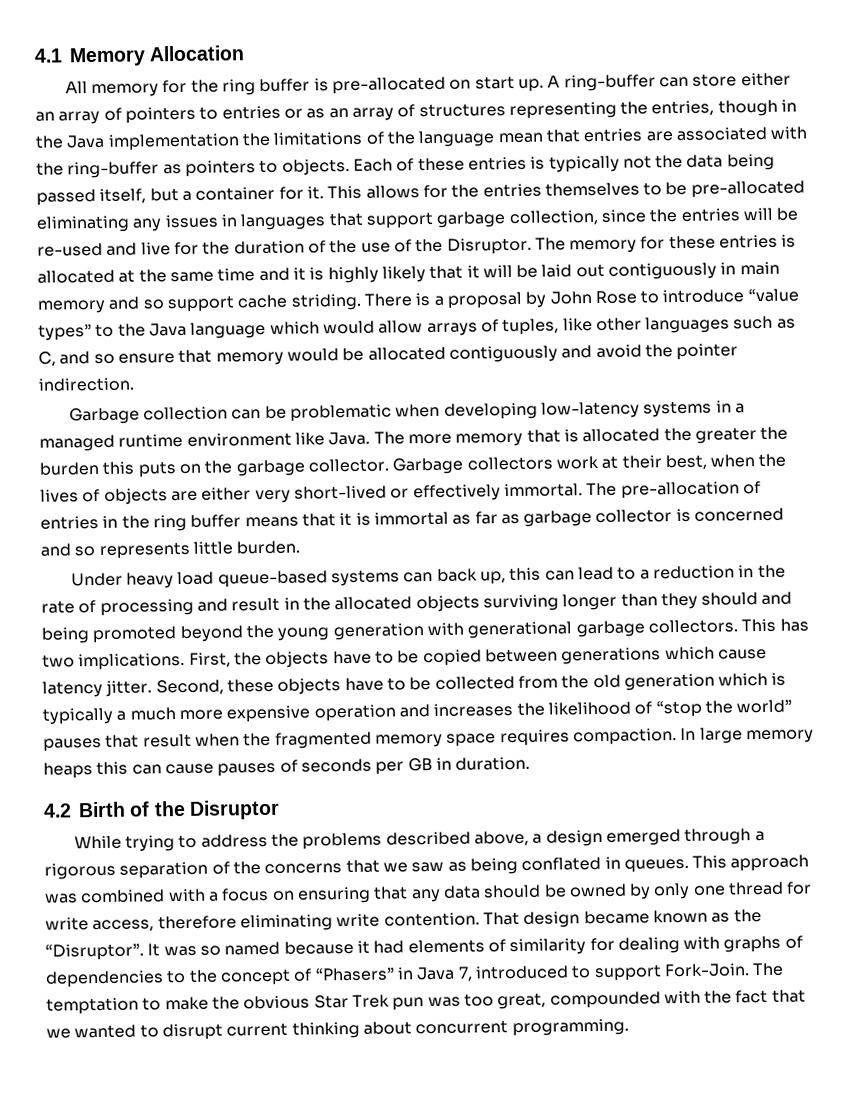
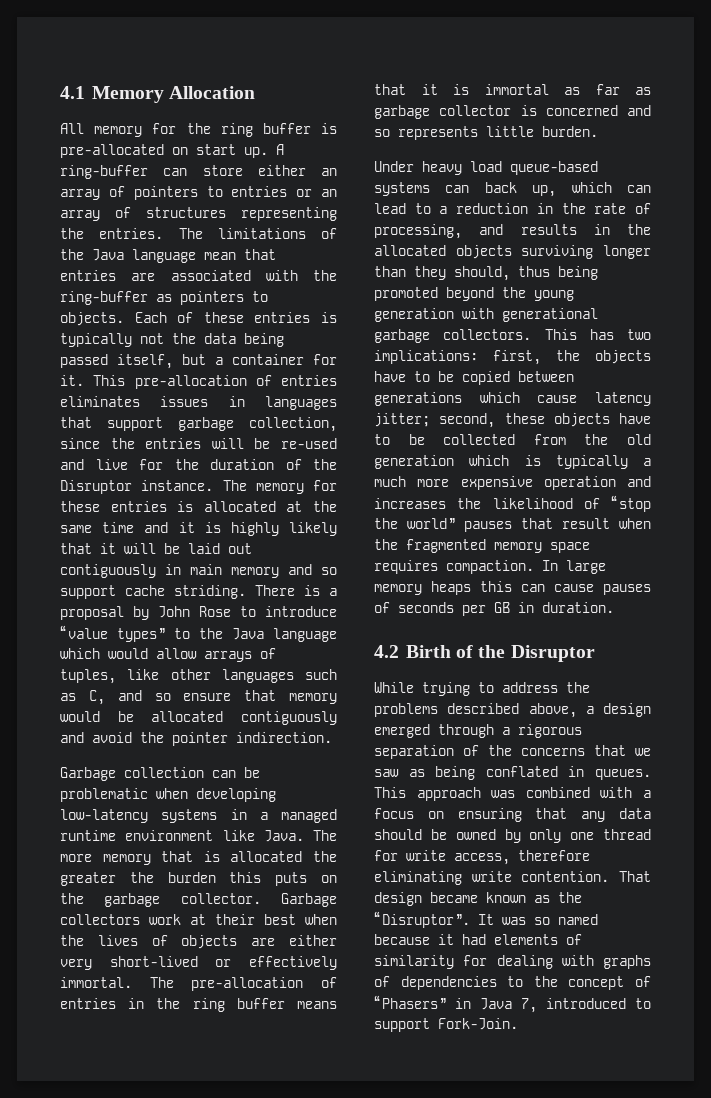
[306,108,326,119] as -> (313, 193) none
[651,99,798,117] [35,132,271,151] entries, though in the Java implementation the -> [99,228,203,239] entries. The
(416, 138) none -> [92,249,124,261] Java
[365,180,805,199] [36,215,163,233] allows for the entries themselves to be pre-allocated eliminating any -> [134,375,337,389] [60,396,140,407] pre-allocation of entries eliminates
[360,237,532,255] use of the Disruptor. -> [60,480,214,494] Disruptor instance.
[664,454,707,471] best, -> [264,914,296,925] best
[509,567,542,582] this -> [571,182,612,193] which
[99,597,281,616] processing and result -> [374,224,577,239] processing, and results
[701,591,793,606] should and -> [454,266,550,281] should, thus
[78,652,231,671] implications. First, -> [374,350,541,365] implications: first,
[105,679,224,697] jitter. Second, -> [374,413,496,428] jitter; second,
[752,962,785,977] [46,989,806,1015] [46,1018,629,1041] The temptation to make the obvious Star Trek pun was too great, compounded with the fact that we wanted to disrupt current thinking about concurrent programming. -> (518, 1024) none

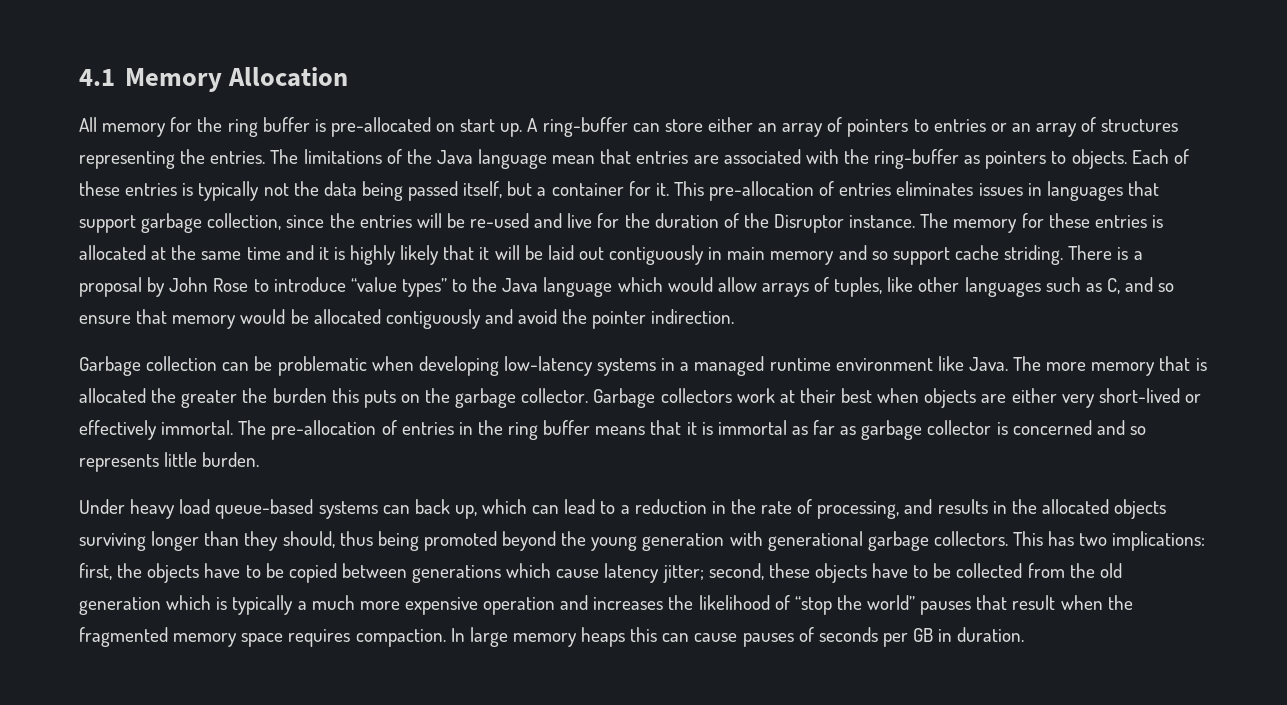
[60,935,168,946] the lives of -> (920, 395) none
[374,645,595,662] [374,682,590,696] [374,703,651,718] [374,724,582,738] [374,745,651,759] [374,766,651,780] [374,787,651,801] [374,808,651,822] [374,829,651,843] [374,850,590,865] [374,871,651,885] [374,892,582,906] [374,911,598,928] [374,934,582,945] [374,955,651,969] [374,976,651,990] [374,995,651,1013] [374,1018,518,1032] // 4.2 Birth of the Disruptor // While trying to address the problems described above, a design emerged through a rigorous separation of the concerns that we saw as being conflated in queues. This approach was combined with a focus on ensuring that any data should be owned by only one thread for write access, therefore eliminating write contention. That design became known as the “Disruptor”. It was so named because it had elements of similarity for dealing with graphs of dependencies to the concept of “Phasers” in Java 7, introduced to support Fork-Join. -> (1025, 634) none

